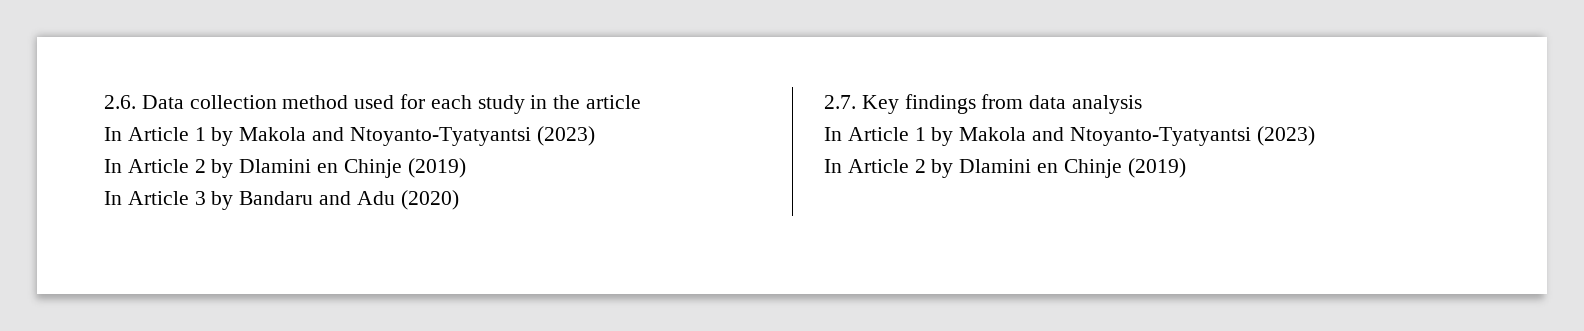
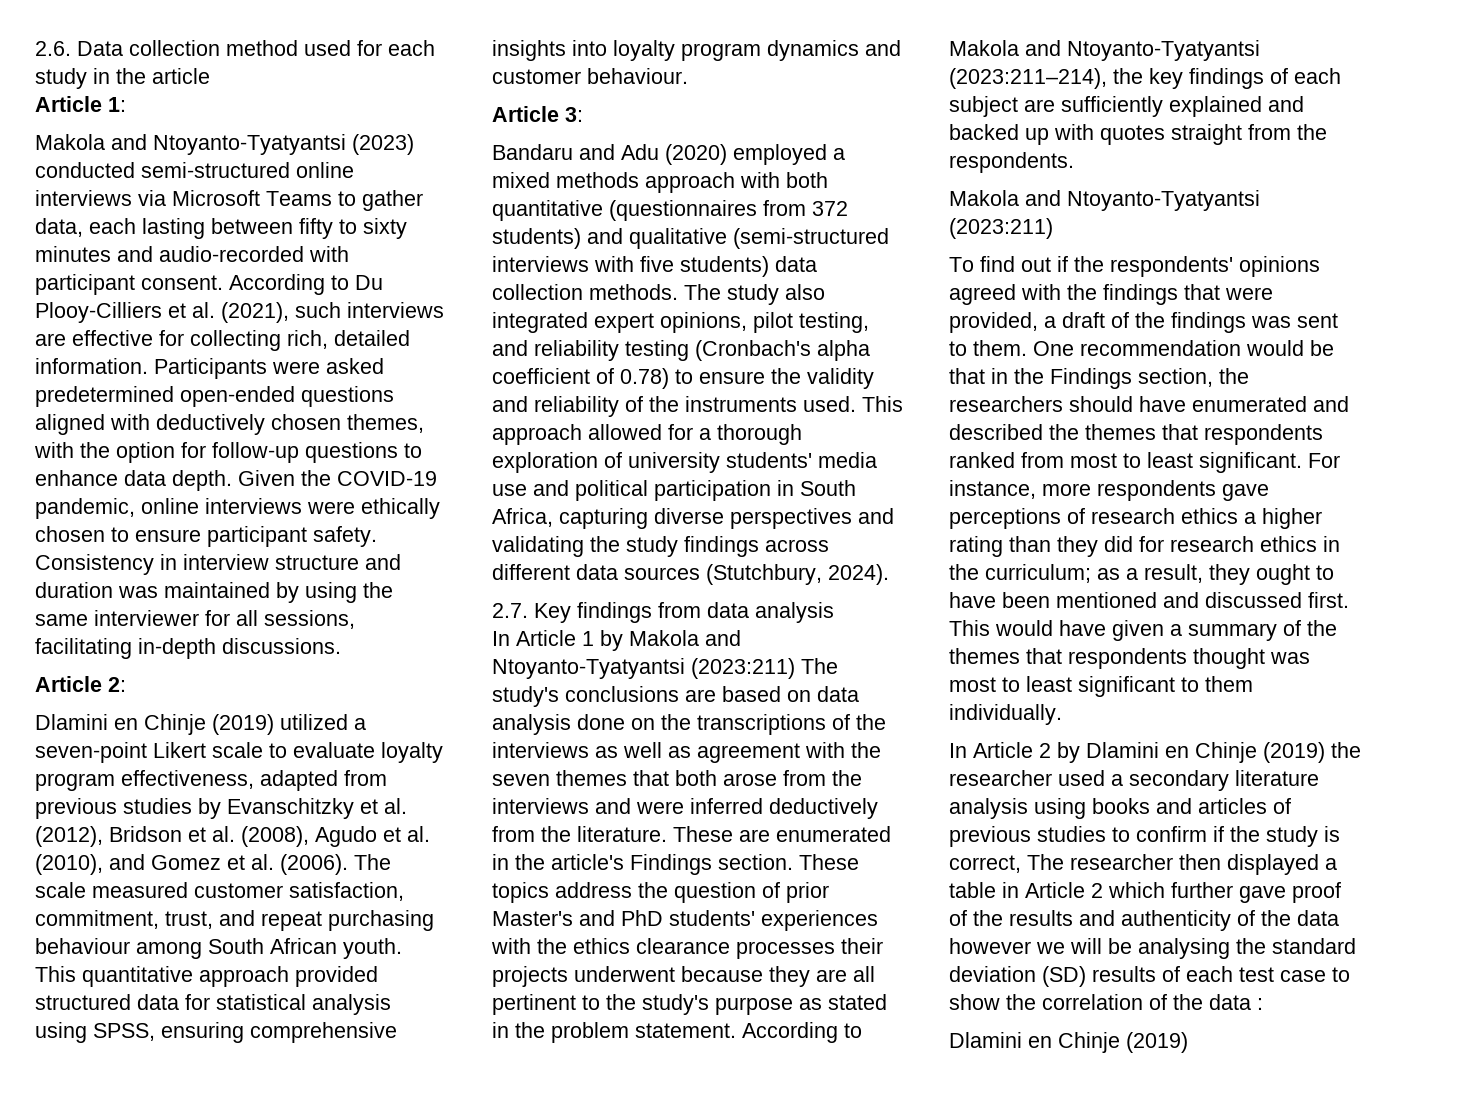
[104,126,595,146] [104,158,466,178] [104,190,459,210] In Article 1 by Makola and Ntoyanto-Tyatyantsi (2023) // In Article 2 by Dlamini en Chinje (2019) // In Article 3 by Bandaru and Adu (2020) -> [35,96,126,112] [35,134,414,155] [35,162,354,178] [35,190,423,211] [35,218,407,239] [35,246,349,262] [35,274,383,295] [35,302,444,323] [35,330,410,351] [35,358,384,379] [35,386,394,407] [35,414,424,435] [34,442,422,463] [35,470,437,491] [35,498,440,519] [35,526,377,547] [35,554,401,575] [35,582,393,603] [35,610,355,629] [35,638,341,659] [35,676,126,692] [35,714,366,735] [35,742,443,763] [35,770,387,791] [35,798,407,819] [35,826,430,847] [35,854,391,875] [35,882,404,901] [35,910,434,931] [35,938,402,959] [35,966,378,987] [35,994,391,1015] [35,1022,397,1043] [492,40,901,61] [492,68,688,84] [492,106,583,122] [492,144,845,165] [492,172,828,193] [492,200,848,221] [492,228,889,249] [492,256,817,277] [492,284,825,305] [492,312,869,333] [492,340,870,361] [492,368,874,389] [492,396,903,417] [492,424,802,445] [492,452,877,473] [492,480,856,501] [492,508,894,529] [492,536,829,557] [492,564,889,585] Article 1: // Makola and Ntoyanto-Tyatyantsi (2023) conducted semi-structured online interviews via Microsoft Teams to gather data, each lasting between fifty to sixty minutes and audio-recorded with participant consent. According to Du Plooy-Cilliers et al. (2021), such interviews are effective for collecting rich, detailed information. Participants were asked predetermined open-ended questions aligned with deductively chosen themes, with the option for follow-up questions to enhance data depth. Given the COVID-19 pandemic, online interviews were ethically chosen to ensure participant safety. Consistency in interview structure and duration was maintained by using the same interviewer for all sessions, facilitating in-depth discussions. // Article 2: // Dlamini en Chinje (2019) utilized a seven-point Likert scale to evaluate loyalty program effectiveness, adapted from previous studies by Evanschitzky et al. (2012), Bridson et al. (2008), Agudo et al. (2010), and Gomez et al. (2006). The scale measured customer satisfaction, commitment, trust, and repeat purchasing behaviour among South African youth. This quantitative approach provided structured data for statistical analysis using SPSS, ensuring comprehensive insights into loyalty program dynamics and customer behaviour. // Article 3: // Bandaru and Adu (2020) employed a mixed methods approach with both quantitative (questionnaires from 372 students) and qualitative (semi-structured interviews with five students) data collection methods. The study also integrated expert opinions, pilot testing, and reliability testing (Cronbach's alpha coefficient of 0.78) to ensure the validity and reliability of the instruments used. This approach allowed for a thorough exploration of university students' media use and political participation in South Africa, capturing diverse perspectives and validating the study findings across different data sources (Stutchbury, 2024).
[1256,126,1315,146] [824,158,1186,178] (2023) // In Article 2 by Dlamini en Chinje (2019) -> [691,658,838,679] [492,686,859,707] [492,714,886,735] [492,742,881,763] [492,770,862,786] [492,798,878,819] [492,826,891,842] [492,854,859,875] [492,882,829,903] [492,910,878,931] [491,938,883,959] [492,966,875,987] [492,994,887,1015] [492,1022,862,1043] [949,40,1260,61] [949,68,1341,89] [949,96,1304,117] [949,124,1327,145] [949,152,1074,173] [949,190,1260,211] [949,218,1053,239] [949,256,1320,277] [949,284,1273,305] [949,312,1338,333] [949,340,1334,356] [949,368,1249,389] [949,396,1349,412] [949,424,1323,445] [949,452,1340,473] [949,480,1269,501] [949,508,1322,529] [949,536,1340,557] [949,564,1334,585] [949,592,1349,608] [949,620,1337,641] [949,648,1310,669] [949,676,1253,697] [949,704,1062,725] [949,742,1361,763] [949,770,1319,791] [949,798,1291,819] [949,826,1340,847] [949,854,1337,875] [949,882,1341,903] [949,910,1339,931] [949,938,1356,959] [949,966,1350,987] [949,994,1263,1010] [949,1032,1188,1053] (2023:211) The study's conclusions are based on data analysis done on the transcriptions of the interviews as well as agreement with the seven themes that both arose from the interviews and were inferred deductively from the literature. These are enumerated in the article's Findings section. These topics address the question of prior Master's and PhD students' experiences with the ethics clearance processes their projects underwent because they are all pertinent to the study's purpose as stated in the problem statement. According to Makola and Ntoyanto-Tyatyantsi (2023:211–214), the key findings of each subject are sufficiently explained and backed up with quotes straight from the respondents. // Makola and Ntoyanto-Tyatyantsi (2023:211) // To find out if the respondents' opinions agreed with the findings that were provided, a draft of the findings was sent to them. One recommendation would be that in the Findings section, the researchers should have enumerated and described the themes that respondents ranked from most to least significant. For instance, more respondents gave perceptions of research ethics a higher rating than they did for research ethics in the curriculum; as a result, they ought to have been mentioned and discussed first. This would have given a summary of the themes that respondents thought was most to least significant to them individually. // In Article 2 by Dlamini en Chinje (2019) the researcher used a secondary literature analysis using books and articles of previous studies to confirm if the study is correct, The researcher then displayed a table in Article 2 which further gave proof of the results and authenticity of the data however we will be analysing the standard deviation (SD) results of each test case to show the correlation of the data : // Dlamini en Chinje (2019)

